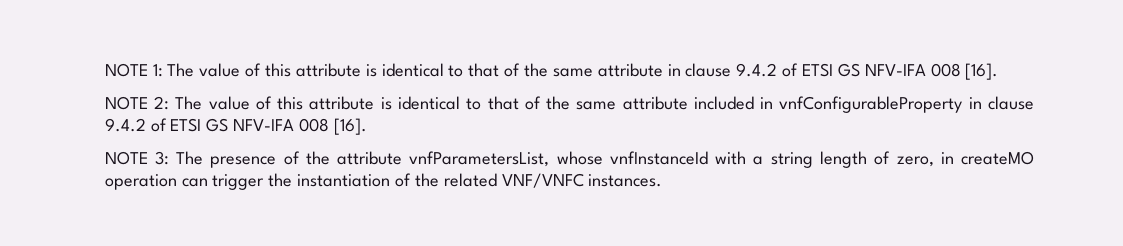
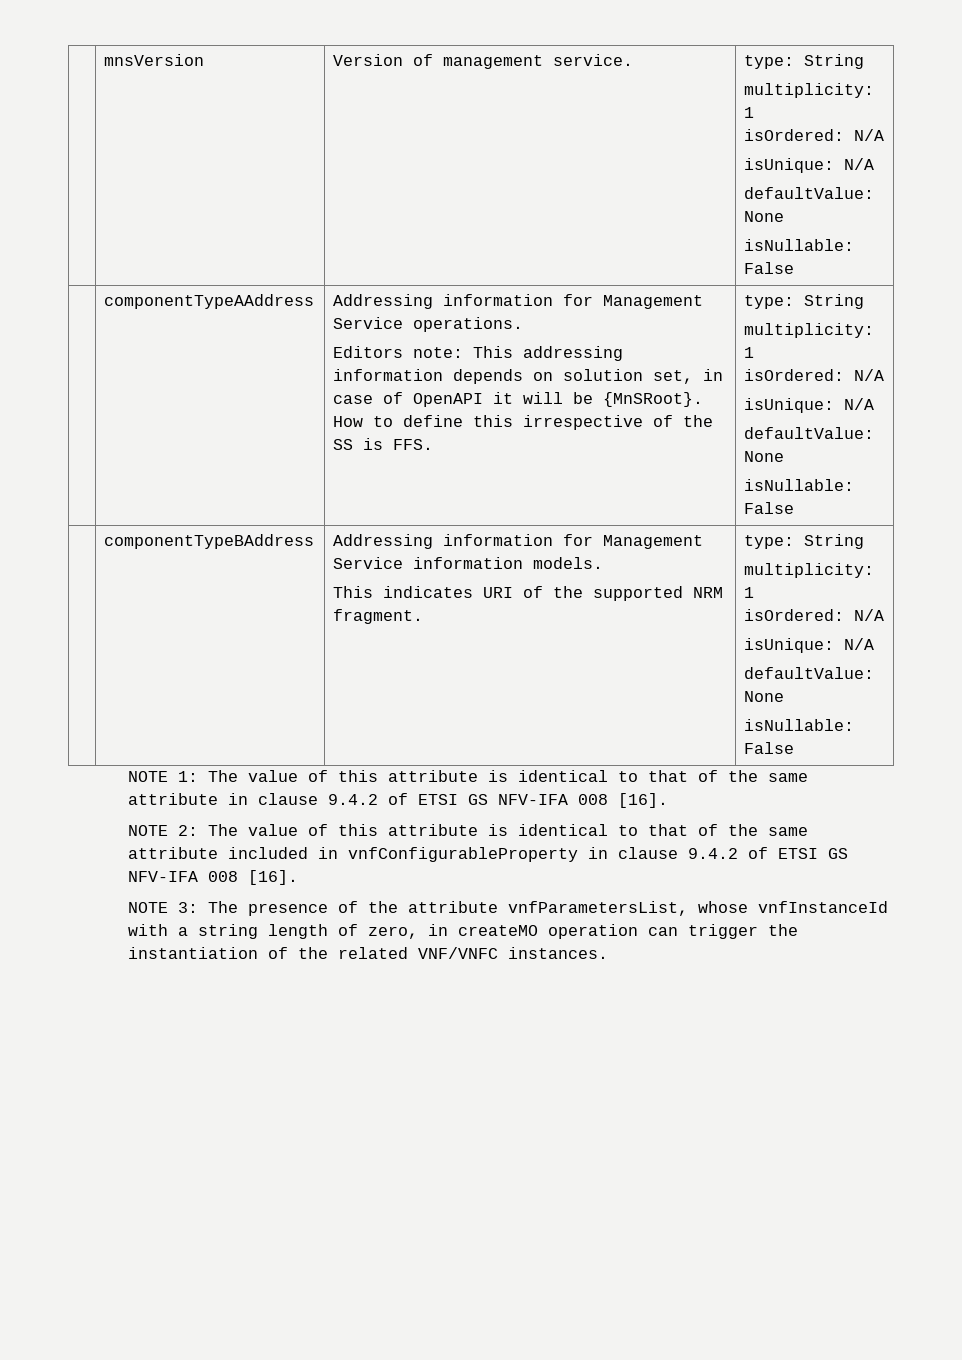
(104, 70) none -> [104,54,205,66] [333,54,634,69] [744,54,865,69] [744,83,875,98] [744,107,755,118] [744,129,885,141] [744,158,875,173] [744,187,875,199] [744,211,785,222] [744,239,855,251] [744,262,795,274] [104,294,315,309] [333,294,704,309] [333,317,524,332] [333,346,624,361] [333,369,724,384] [333,392,704,407] [333,415,714,430] [333,438,434,450] [744,294,865,309] [744,323,875,338] [744,347,755,358] [744,369,885,381] [744,398,875,413] [744,427,875,439] [744,451,785,462] [744,479,855,491] [744,502,795,514] [104,534,315,549] [333,534,704,549] [333,557,604,569] [333,586,724,601] [333,609,424,624] [744,534,865,549] [744,563,875,578] [744,587,755,598] [744,609,885,621] [744,638,875,653] [744,667,875,679] [744,691,785,702] [744,719,855,731] [744,742,795,754] | mnsVersion | Version of management service. | type: String // multiplicity: 1 // isOrdered: N/A // isUnique: N/A // defaultValue: None // isNullable: False // | componentTypeAAddress | Addressing information for Management Service operations. // Editors note: This addressing information depends on solution set, in case of OpenAPI it will be {MnSRoot}. How to define this irrespective of the SS is FFS. | type: String // multiplicity: 1 // isOrdered: N/A // isUnique: N/A // defaultValue: None // isNullable: False // | componentTypeBAddress | Addressing information for Management Service information models. // This indicates URI of the supported NRM fragment. | type: String // multiplicity: 1 // isOrdered: N/A // isUnique: N/A // defaultValue: None // isNullable: False //

